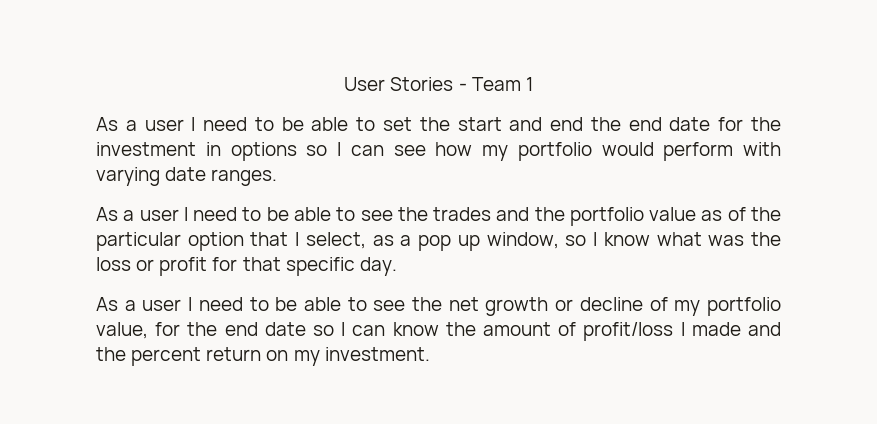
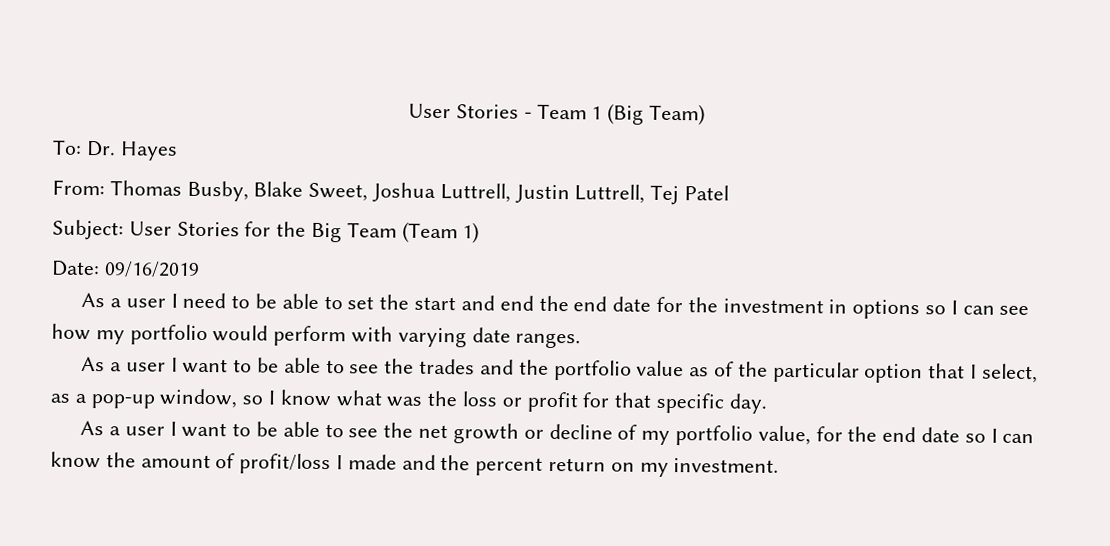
(533, 84) none -> [607,103,705,126] [52,139,178,161] [52,179,730,206] [52,219,480,244] [51,260,200,278] (Big Team) // To: Dr. Hayes // From: Thomas Busby, Blake Sweet, Joshua Luttrell, Justin Luttrell, Tej Patel // Subject: User Stories for the Big Team (Team 1) // Date: 09/16/2019
[193,207,238,221] need -> [182,358,229,374] want
[418,235,480,251] pop up -> [90,394,155,409] pop-up
[198,297,243,311] need -> [181,422,228,438] want

